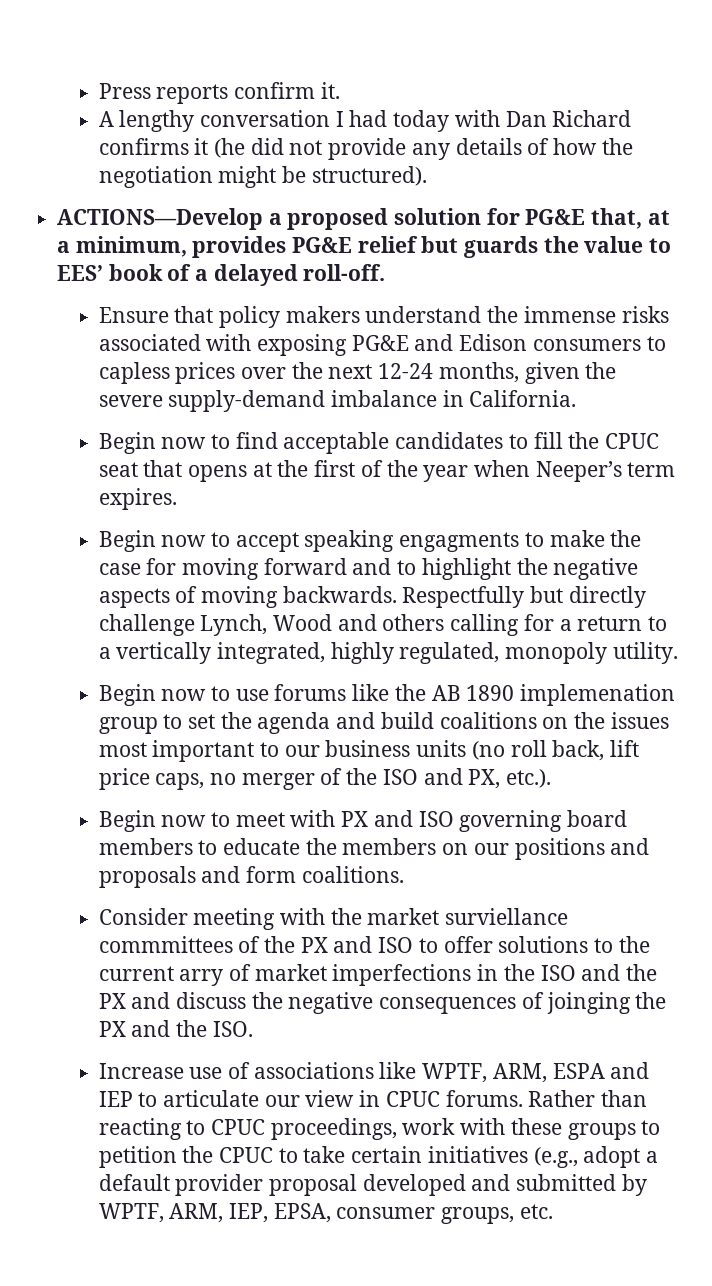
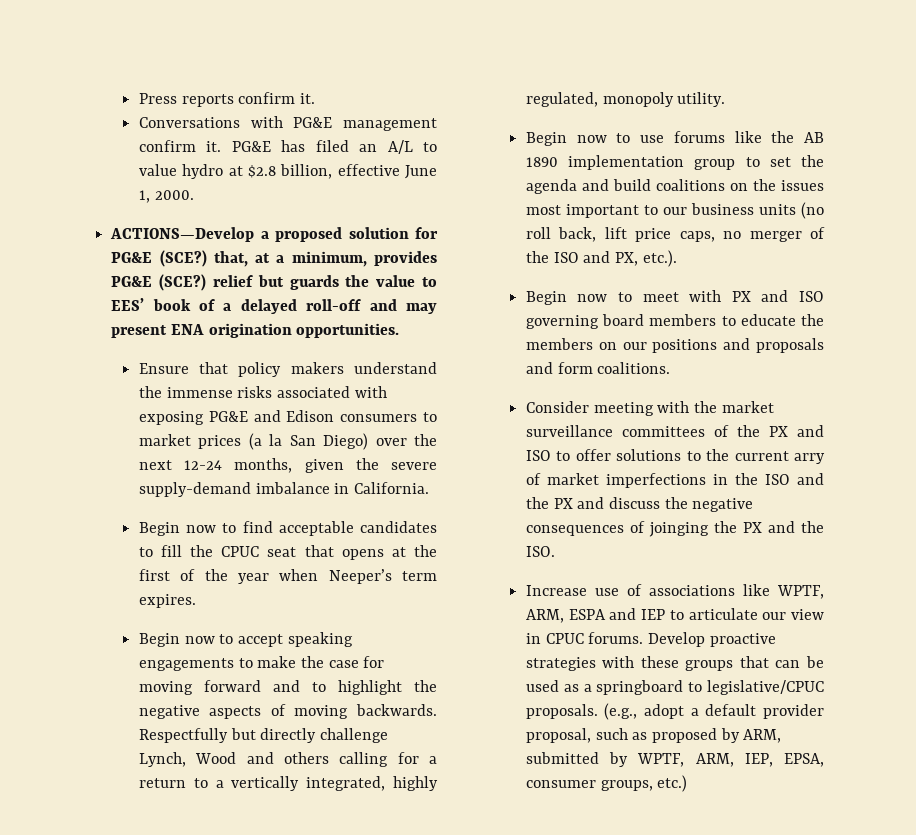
[98,110,632,132] [98,138,633,160] [98,166,427,188] A lengthy conversation I had today with Dan Richard confirms it (he did not provide any details of how the negotiation might be structured). -> [138,116,437,131] [138,140,437,154] [138,164,437,179] [138,190,194,203] Conversations with PG&E management confirm it. PG&E has filed an A/L to value hydro at $2.8 billion, effective June 1, 2000.
(586, 217) none -> [159,250,207,267] (SCE?)
(353, 245) none -> [159,274,207,291] (SCE?)
[303,264,386,281] roll-off. -> [306,299,437,314] [111,323,400,338] roll-off and may present ENA origination opportunities.
[98,362,236,384] capless prices -> [138,433,369,450] market prices (a la San Diego)
[399,532,520,552] engagments -> [138,658,234,671] engagements
[519,684,675,706] implemenation -> [568,155,685,170] implementation
[445,908,569,925] [98,936,233,953] surviellance commmittees -> [525,425,705,437] surveillance committees
[528,1090,647,1107] [98,1118,661,1140] [98,1146,528,1168] Rather than reacting to CPUC proceedings, work with these groups to petition the CPUC to take certain initiatives -> [647,632,776,647] [525,656,824,671] [525,680,824,695] [525,704,598,719] Develop proactive strategies with these groups that can be used as a springboard to legislative/CPUC proposals.
[269,1174,511,1196] proposal developed and -> [525,728,782,743] proposal, such as proposed by ARM,
[519,1204,553,1219] etc. -> [657,775,688,792] etc.)

